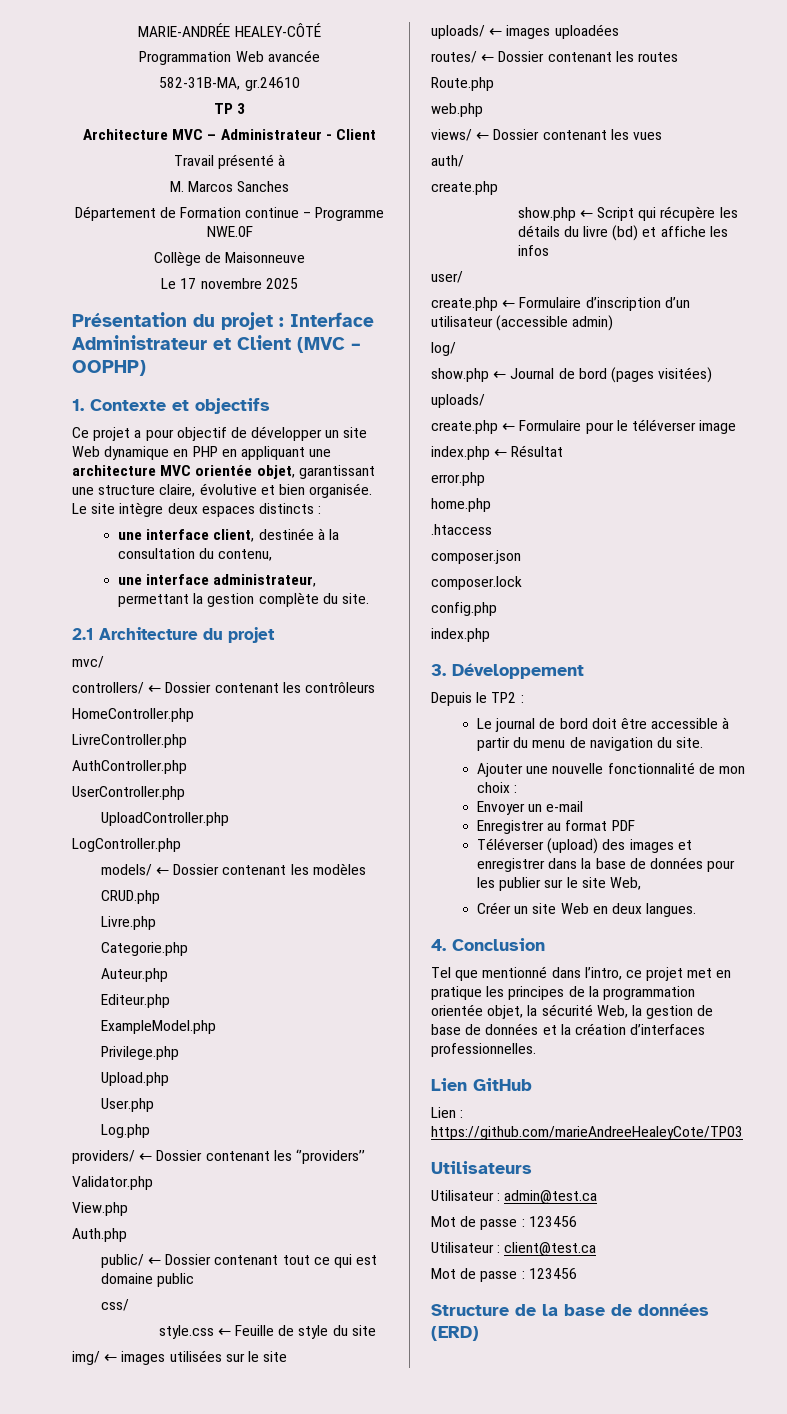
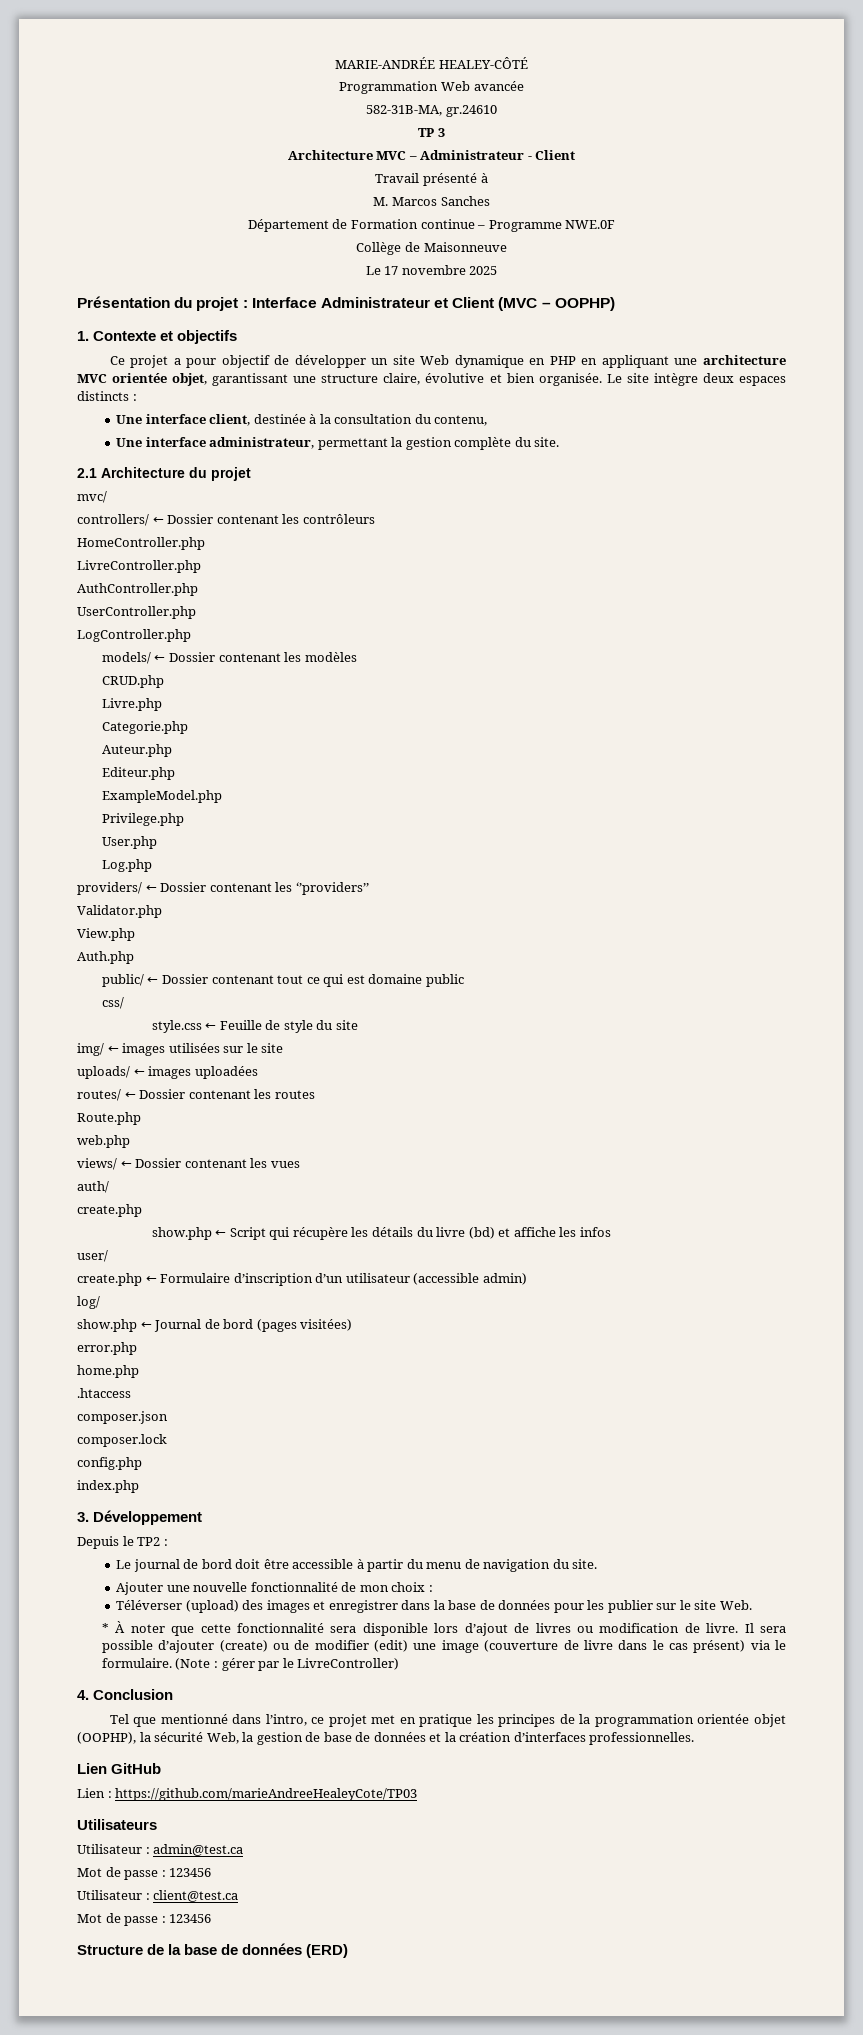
[117,532,142,540] une -> [116,415,143,424] Une
[117,577,142,585] une -> [116,438,143,447] Une
[100,812,229,826] // UploadController.php -> (196, 612) none
[100,1072,169,1086] // Upload.php -> (184, 819) none
[431,394,485,408] [431,419,737,434] [431,445,564,460] // uploads/ // create.php ← Formulaire pour le téléverser image // index.php ← Résultat -> (353, 1325) none
[476,801,584,815] [476,820,635,834] // Envoyer un e-mail // Enregistrer au format PDF -> (433, 1588) none
[609,877,641,890] [476,902,697,917] Web, // Créer un site Web en deux langues. -> [719,1600,752,1610] [101,1621,787,1636] [101,1640,786,1653] [101,1658,400,1671] Web. // * À noter que cette fonctionnalité sera disponible lors d’ajout de livres ou modification de livre. Il sera possible d’ajouter (create) ou de modifier (edit) une image (couverture de livre dans le cas présent) via le formulaire. (Note : gérer par le LivreController)
[487,1005,524,1019] objet, -> [754,1714,787,1727] [77,1732,136,1744] objet (OOPHP),

